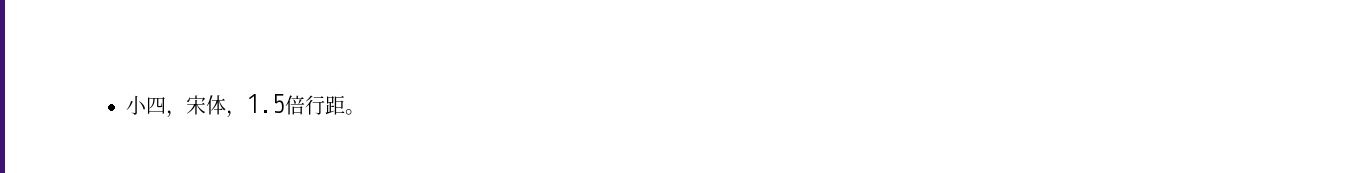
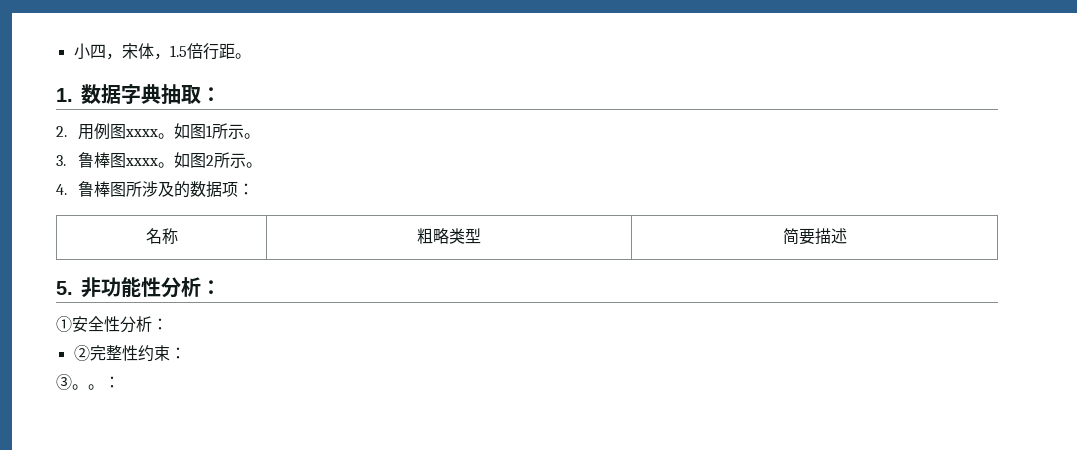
(365, 112) none -> [56,84,221,104] [56,123,261,140] [56,152,263,168] [56,181,255,198] [145,228,178,244] [417,228,481,244] [782,228,847,245] [56,277,221,298] [56,316,168,333] [73,345,186,362] [56,374,120,390] // 1.数据字典抽取： // 2.用例图xxxx。如图1所示。 // 3.鲁棒图xxxx。如图2所示。 // 4.鲁棒图所涉及的数据项： // 名称 | 粗略类型 | 简要描述 // 5.非功能性分析： // ①安全性分析： // ②完整性约束： // ③。。：

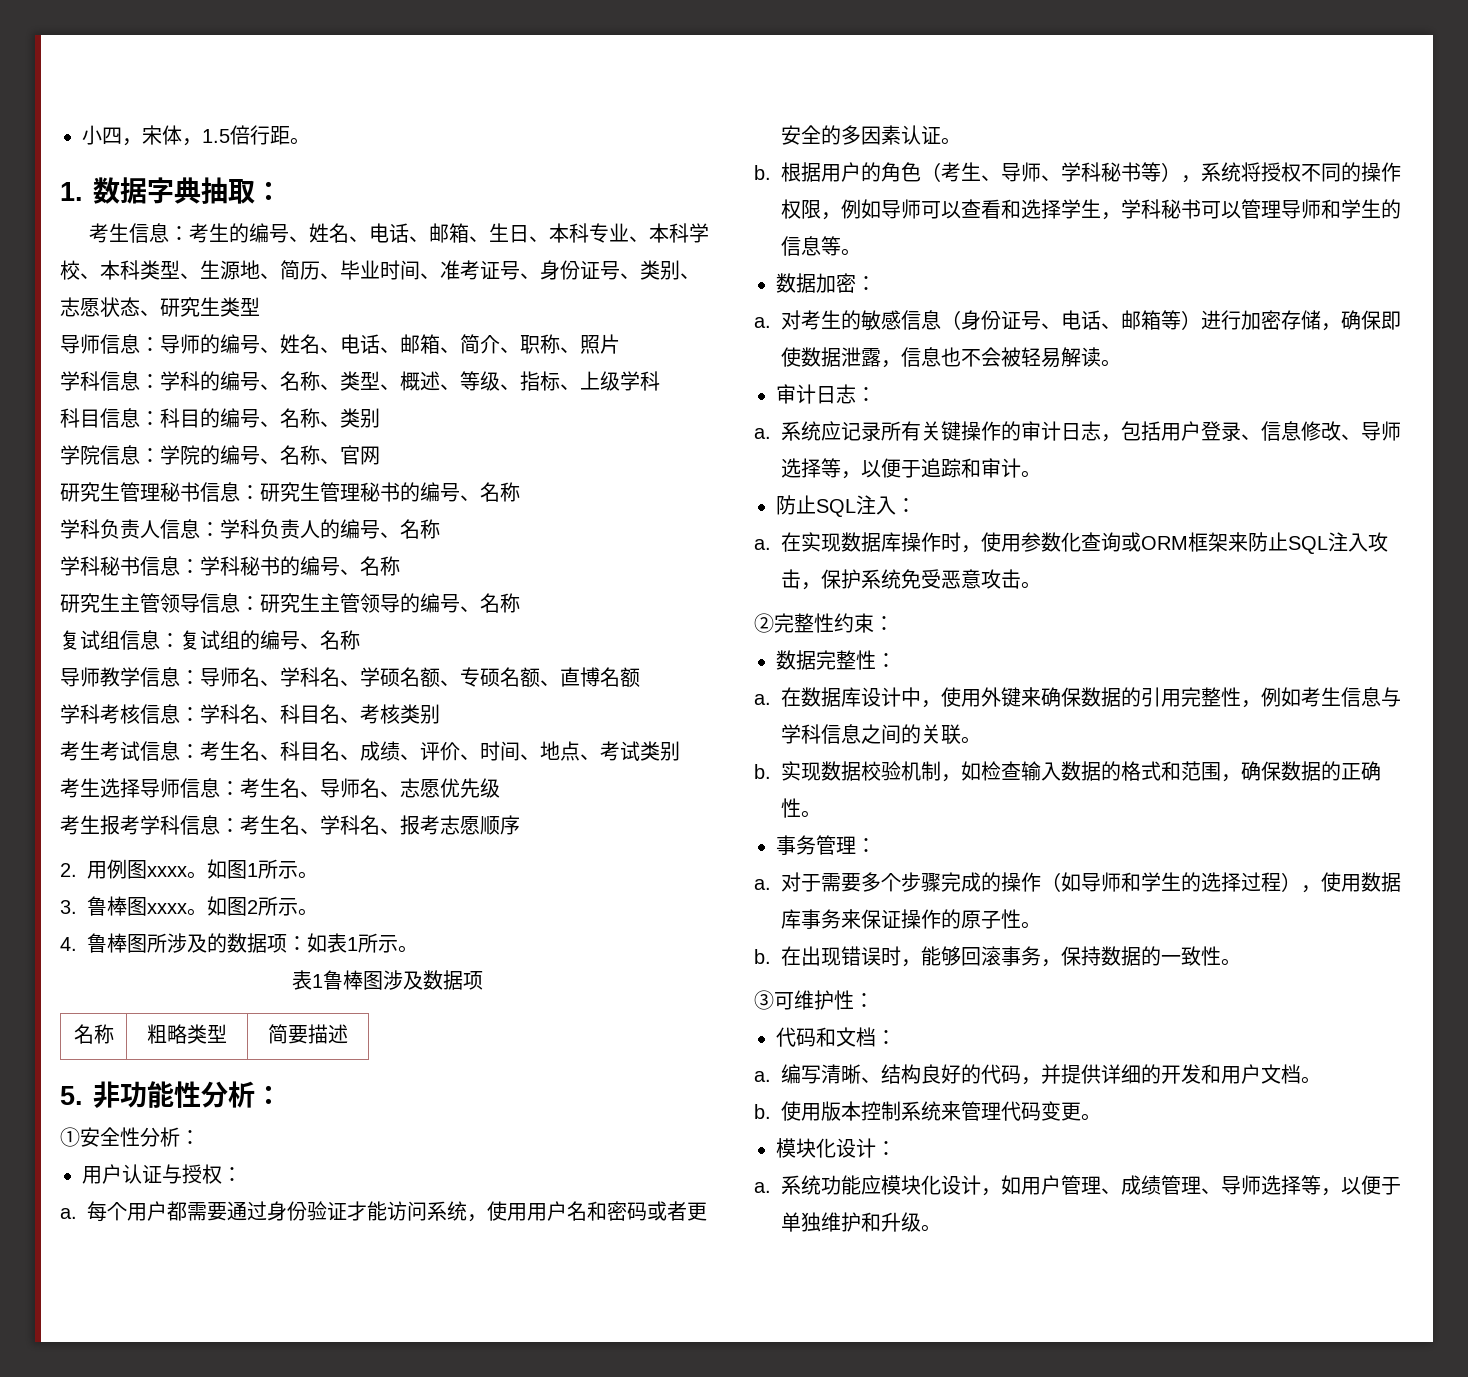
(221, 94) none -> [88,223,709,243] [60,260,700,280] [60,297,260,317] [60,334,620,354] [60,371,660,391] [60,408,380,428] [60,445,380,465] [60,482,520,502] [60,519,440,539] [60,556,400,576] [60,593,520,613] [60,630,360,650] [60,667,640,687] [60,704,440,724] [60,741,680,761] [60,778,500,798] [60,815,520,835] // 考生信息：考生的编号、姓名、电话、邮箱、生日、本科专业、本科学校、本科类型、生源地、简历、毕业时间、准考证号、身份证号、类别、志愿状态、研究生类型 // 导师信息：导师的编号、姓名、电话、邮箱、简介、职称、照片 // 学科信息：学科的编号、名称、类型、概述、等级、指标、上级学科 // 科目信息：科目的编号、名称、类别 // 学院信息：学院的编号、名称、官网 // 研究生管理秘书信息：研究生管理秘书的编号、名称 // 学科负责人信息：学科负责人的编号、名称 // 学科秘书信息：学科秘书的编号、名称 // 研究生主管领导信息：研究生主管领导的编号、名称 // 复试组信息：复试组的编号、名称 // 导师教学信息：导师名、学科名、学硕名额、专硕名额、直博名额 // 学科考核信息：学科名、科目名、考核类别 // 考生考试信息：考生名、科目名、成绩、评价、时间、地点、考试类别 // 考生选择导师信息：考生名、导师名、志愿优先级 // 考生报考学科信息：考生名、学科名、报考志愿顺序
(255, 189) none -> [307,933,418,953] [291,970,483,990] 如表1所示。 // 表1鲁棒图涉及数据项
[73,345,186,362] [56,374,120,390] ②完整性约束： // ③。。： -> [82,1164,242,1184] [60,1201,707,1222] [781,125,961,145] [754,162,1401,183] [781,199,1401,220] [781,236,861,256] [776,273,876,293] [754,310,1401,331] [781,347,1121,368] [776,384,876,404] [754,421,1401,442] [781,458,1041,479] [776,495,916,517] [754,532,1388,554] [781,569,1041,590] [754,613,894,633] [776,650,896,670] [754,687,1401,708] [781,724,981,745] [754,761,1381,782] [781,798,821,818] [776,835,876,855] [754,872,1401,893] [781,909,1041,929] [754,946,1241,967] [754,990,874,1010] [776,1027,896,1047] [754,1064,1321,1085] [754,1101,1101,1121] [776,1138,896,1158] [754,1175,1401,1196] [781,1212,941,1232] 用户认证与授权： // a.每个用户都需要通过身份验证才能访问系统，使用用户名和密码或者更安全的多因素认证。 // b.根据用户的角色（考生、导师、学科秘书等），系统将授权不同的操作权限，例如导师可以查看和选择学生，学科秘书可以管理导师和学生的信息等。 // 数据加密： // a.对考生的敏感信息（身份证号、电话、邮箱等）进行加密存储，确保即使数据泄露，信息也不会被轻易解读。 // 审计日志： // a.系统应记录所有关键操作的审计日志，包括用户登录、信息修改、导师选择等，以便于追踪和审计。 // 防止SQL注入： // a.在实现数据库操作时，使用参数化查询或ORM框架来防止SQL注入攻击，保护系统免受恶意攻击。 // ②完整性约束： // 数据完整性： // a.在数据库设计中，使用外键来确保数据的引用完整性，例如考生信息与学科信息之间的关联。 // b.实现数据校验机制，如检查输入数据的格式和范围，确保数据的正确性。 // 事务管理： // a.对于需要多个步骤完成的操作（如导师和学生的选择过程），使用数据库事务来保证操作的原子性。 // b.在出现错误时，能够回滚事务，保持数据的一致性。 // ③可维护性： // 代码和文档： // a.编写清晰、结构良好的代码，并提供详细的开发和用户文档。 // b.使用版本控制系统来管理代码变更。 // 模块化设计： // a.系统功能应模块化设计，如用户管理、成绩管理、导师选择等，以便于单独维护和升级。

